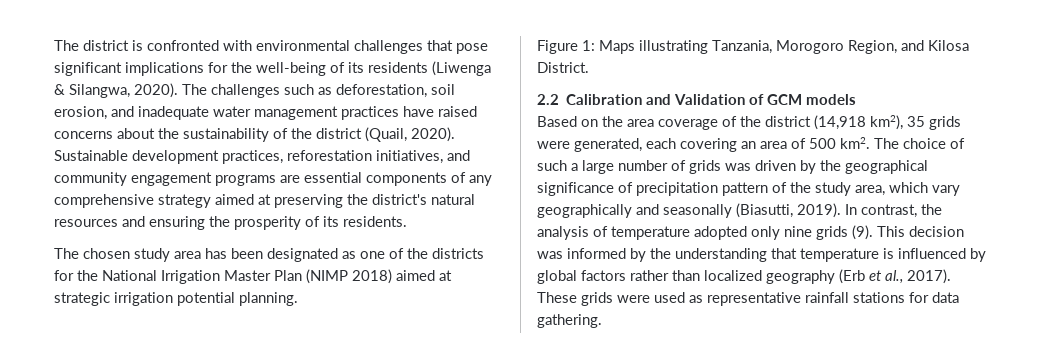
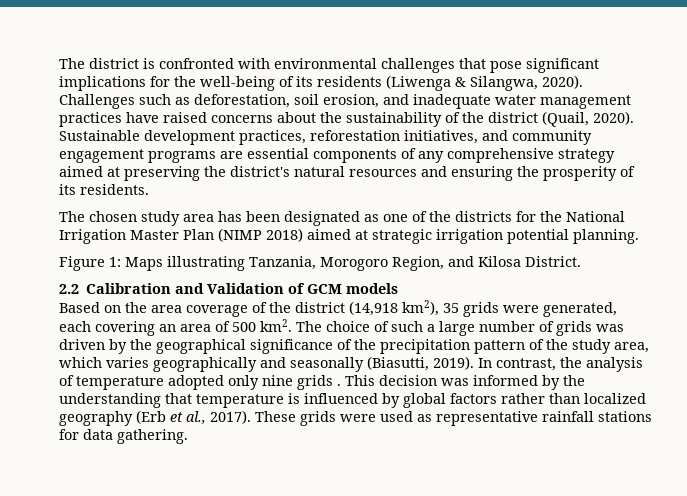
[182,84,280,98] The challenges -> [59,94,135,109] Challenges
(633, 187) none -> [354,339,376,350] the
[932,185,960,196] vary -> [106,357,149,368] varies
[852,225,873,240] (9). -> [337,384,341,386] .

